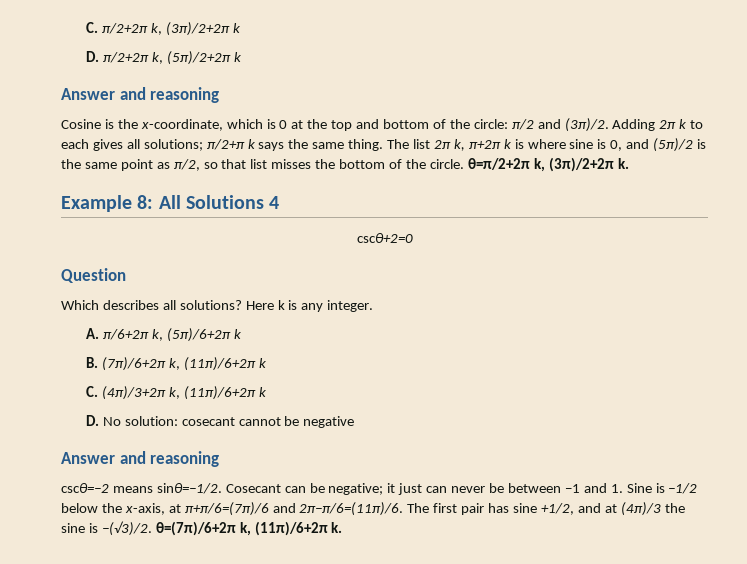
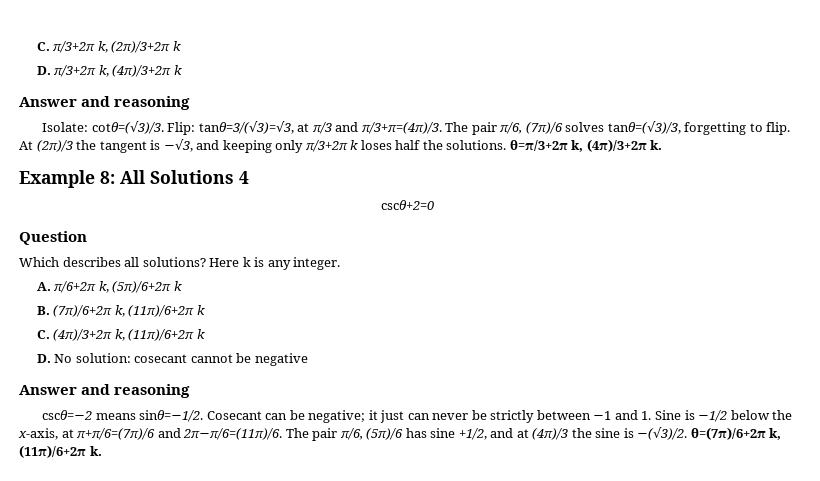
[85,22,240,36] [85,51,231,65] C. π/2+2π k, (3π)/2+2π k // D. π/2+2π k, (5π)/2+2π -> [36,41,181,53] [36,65,172,77] C. π/3+2π k, (2π)/3+2π k // D. π/3+2π k, (4π)/3+2π
[61,118,704,132] [61,138,707,152] [61,157,614,172] Cosine is the x-coordinate, which is 0 at the top and bottom of the circle: π/2 and (3π)/2. Adding 2π k to each gives all solutions; π/2+π k says the same thing. The list 2π k, π+2π k is where sine is 0, and (5π)/2 is the same point as π/2, so that list misses the bottom of the circle. θ=π/2+2π k, (3π)/2+2π -> [42,121,791,135] [19,139,647,153] Isolate: cotθ=(√3)/3. Flip: tanθ=3/(√3)=√3, at π/3 and π/3+π=(4π)/3. The pair π/6, (7π)/6 solves tanθ=(√3)/3, forgetting to flip. At (2π)/3 the tangent is −√3, and keeping only π/3+2π k loses half the solutions. θ=π/3+2π k, (4π)/3+2π
(505, 488) none -> [490,410,535,423] strictly
[433,503,485,515] first pair -> [312,428,404,441] pair π/6, (5π)/6

